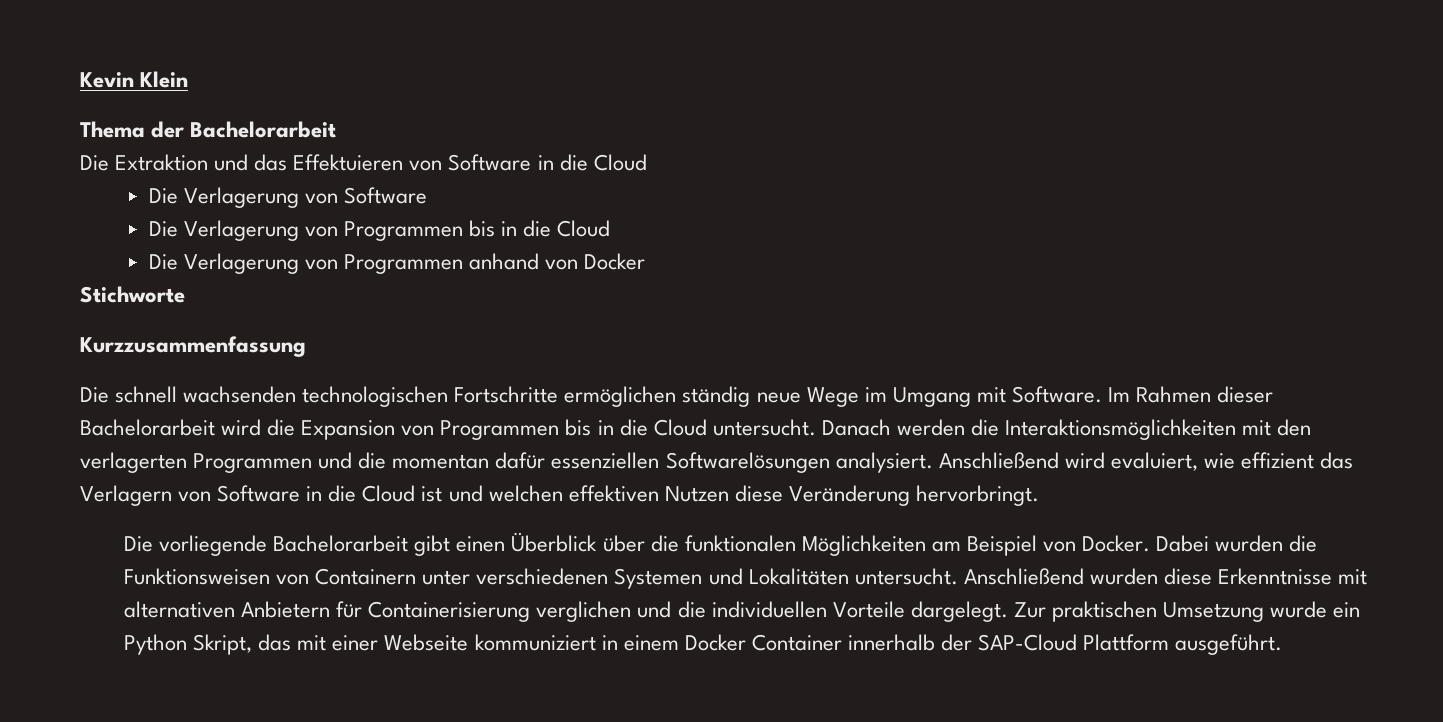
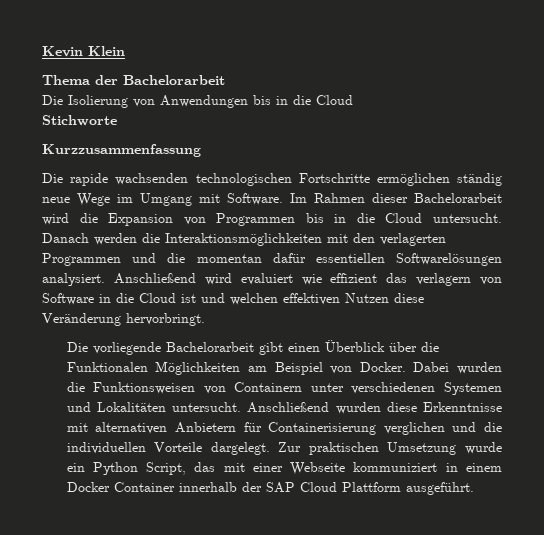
[115,154,647,171] [148,187,428,208] [148,220,611,241] [148,253,646,274] Extraktion und das Effektuieren von Software in die Cloud // Die Verlagerung von Software // Die Verlagerung von Programmen bis in die Cloud // Die Verlagerung von Programmen anhand von Docker -> [68,95,353,108] Isolierung von Anwendungen bis in die Cloud
[115,386,178,403] schnell -> [70,173,109,186] rapide
[551,452,660,469] essenziellen -> [315,253,385,263] essentiellen
[1110,452,1198,471] evaluiert, -> [240,273,293,285] evaluiert
[80,485,172,506] Verlagern -> [416,273,472,286] verlagern
[684,535,796,552] funktionalen -> [66,362,148,372] Funktionalen
[193,634,253,655] Skript, -> [146,462,187,475] Script,
[978,634,1078,651] SAP-Cloud -> [265,482,337,493] SAP Cloud

